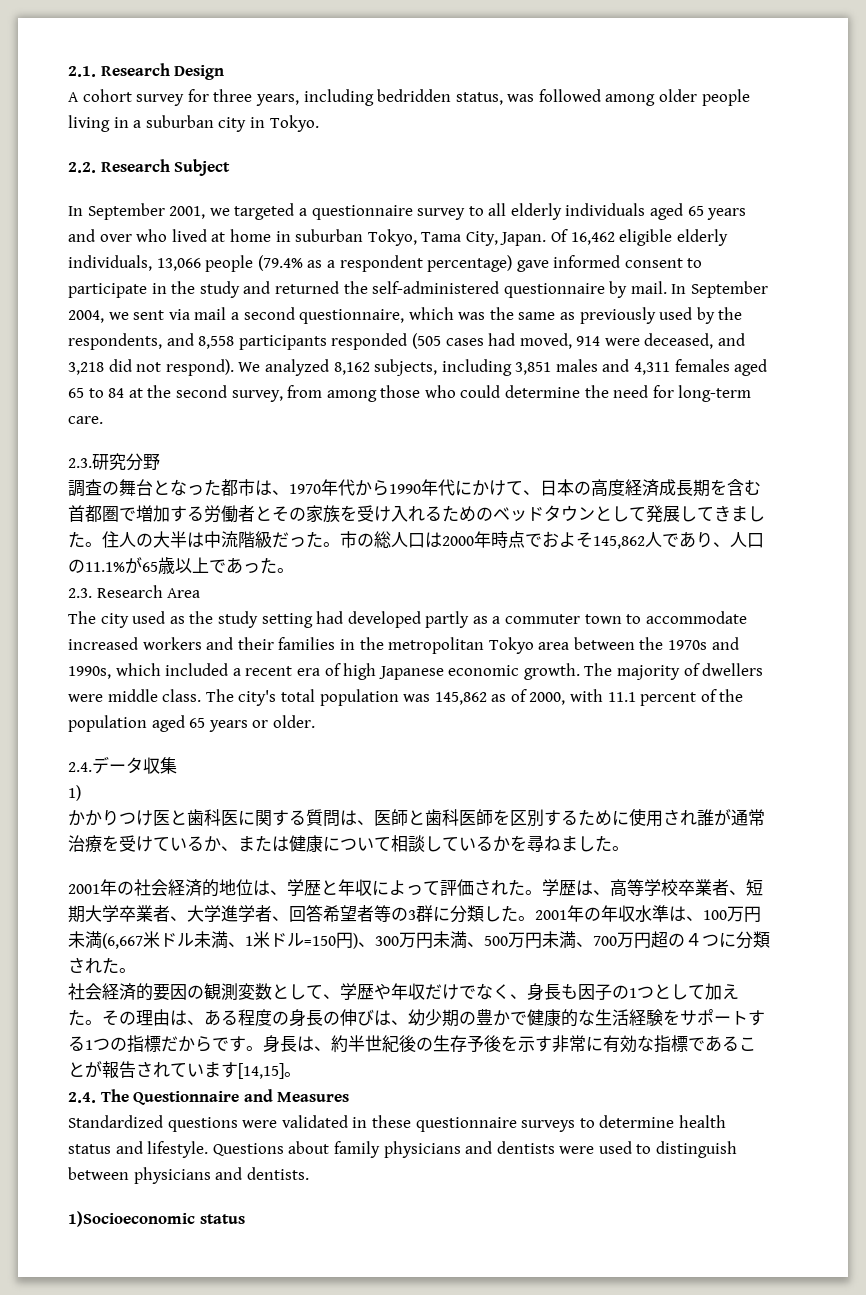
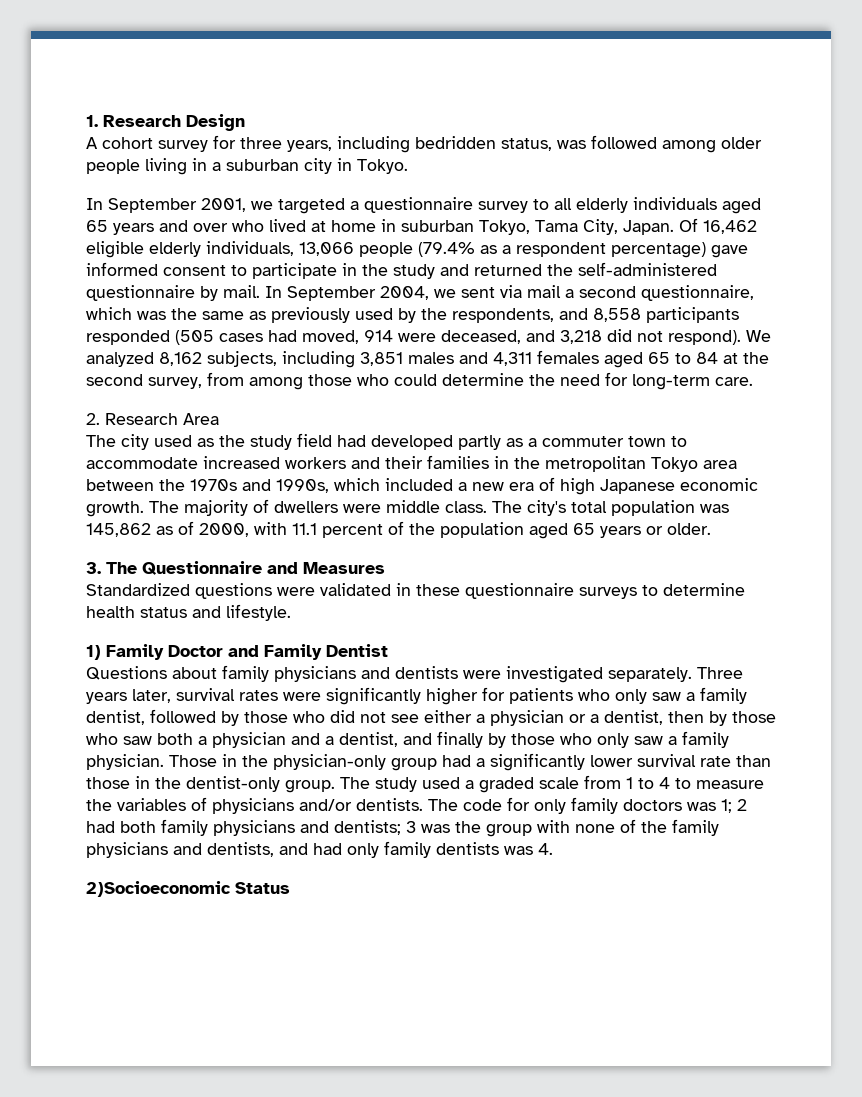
[68,66,96,77] 2.1. -> [86,115,98,127] 1.
[68,159,231,176] // 2.2. Research Subject -> (408, 166) none
[68,453,160,471] [68,479,761,497] [68,505,765,523] [68,531,764,549] [68,557,294,574] [68,588,92,598] 2.3.研究分野 // 調査の舞台となった都市は、1970年代から1990年代にかけて、日本の高度経済成長期を含む首都圏で増加する労働者とその家族を受け入れるためのベッドタウンとして発展してきました。住人の大半は中流階級だった。市の総人口は2000年時点でおよそ145,862人であり、人口の11.1%が65歳以上であった。 // 2.3. -> [86,413,100,425] 2.
[261,613,313,628] setting -> [297,433,332,447] field
[245,666,293,676] recent -> [472,482,504,491] new
[68,756,177,774] [68,785,81,801] [68,808,765,827] [68,835,629,853] [68,879,763,897] [68,904,761,923] [68,931,770,949] [68,957,136,974] [68,983,739,1001] [68,1009,765,1027] [68,1035,756,1053] [68,1061,301,1079] [68,1092,96,1103] 2.4.データ収集 // 1) // かかりつけ医と歯科医に関する質問は、医師と歯科医師を区別するために使用され誰が通常治療を受けているか、または健康について相談しているかを尋ねました。 // 2001年の社会経済的地位は、学歴と年収によって評価された。学歴は、高等学校卒業者、短期大学卒業者、大学進学者、回答希望者等の3群に分類した。2001年の年収水準は、100万円未満(6,667米ドル未満、1米ドル=150円)、300万円未満、500万円未満、700万円超の４つに分類された。 // 社会経済的要因の観測変数として、学歴や年収だけでなく、身長も因子の1つとして加えた。その理由は、ある程度の身長の伸びは、幼少期の豊かで健康的な生活経験をサポートする1つの指標だからです。身長は、約半世紀後の生存予後を示す非常に有効な指標であることが報告されています[14,15]。 // 2.4. -> [86,562,101,574] 3.
(209, 1149) none -> [86,644,388,660] // 1) Family Doctor and Family Dentist //
[598,1141,738,1158] [68,1167,309,1184] [68,1211,245,1227] used to distinguish between physicians and dentists. // 1)Socioeconomic status -> [506,666,743,683] [86,687,747,705] [86,709,776,726] [86,731,729,748] [86,753,771,771] [86,775,764,793] [86,797,747,814] [86,819,719,837] [86,841,553,858] [86,881,290,897] investigated separately. Three years later, survival rates were significantly higher for patients who only saw a family dentist, followed by those who did not see either a physician or a dentist, then by those who saw both a physician and a dentist, and finally by those who only saw a family physician. Those in the physician-only group had a significantly lower survival rate than those in the dentist-only group. The study used a graded scale from 1 to 4 to measure the variables of physicians and/or dentists. The code for only family doctors was 1; 2 had both family physicians and dentists; 3 was the group with none of the family physicians and dentists, and had only family dentists was 4. // 2)Socioeconomic Status

